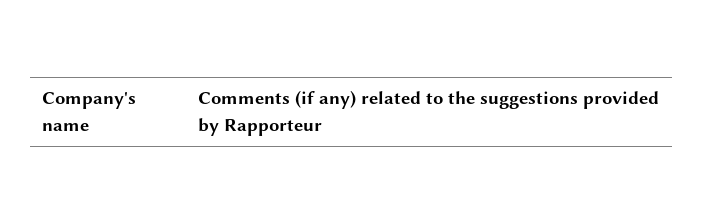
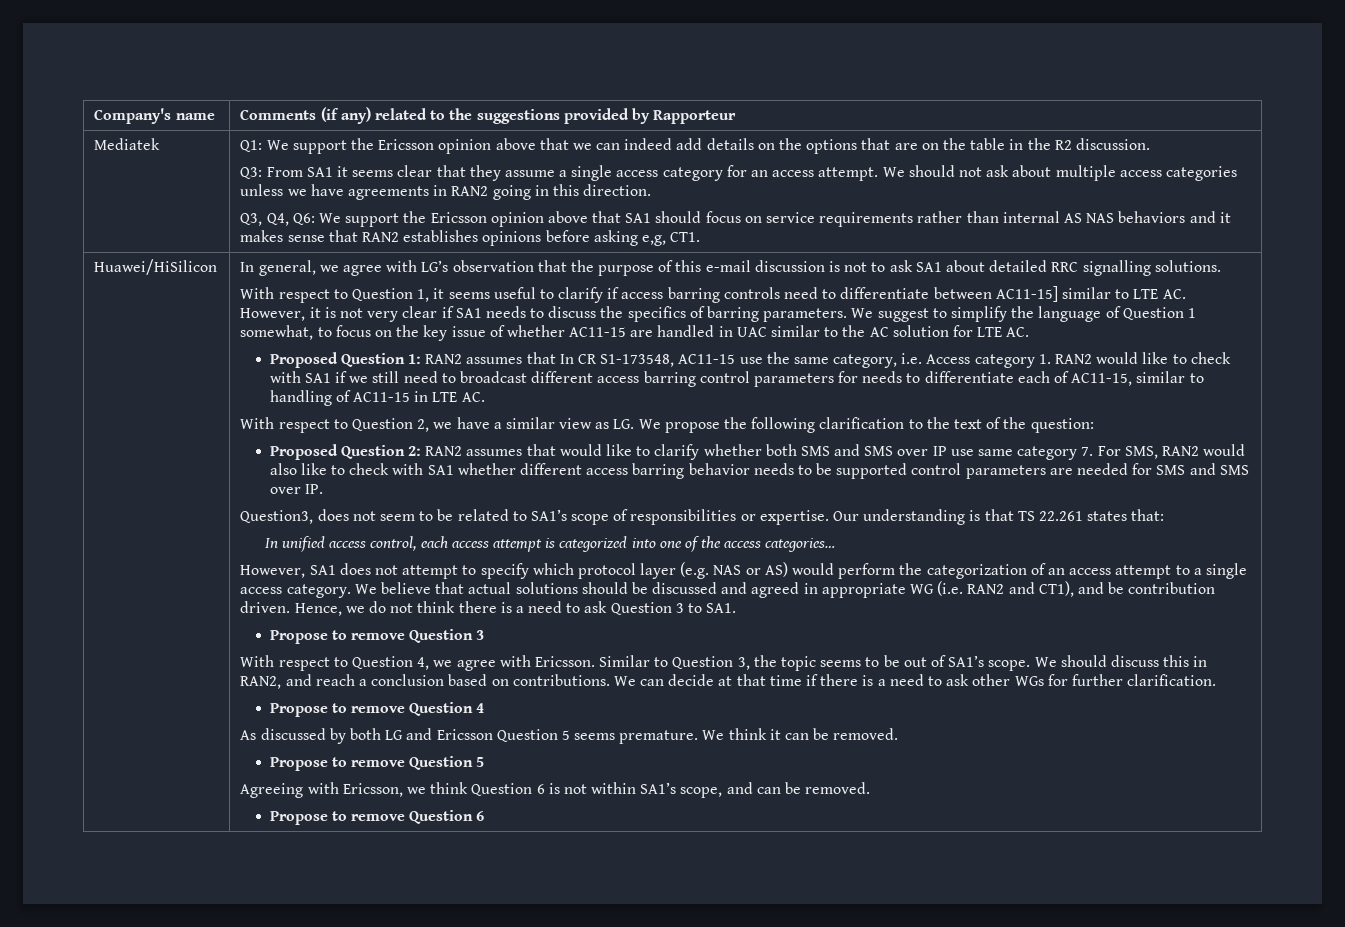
(323, 127) none -> [94,138,161,150] [240,138,1150,154] [240,165,1237,181] [240,184,652,200] [240,211,1231,227] [240,230,701,246] [94,259,218,275] [240,260,1221,276] [240,286,1186,303] [240,306,1196,322] [240,325,1030,341] [269,352,1231,368] [269,371,1204,387] [269,390,485,406] [240,417,1094,433] [269,444,1246,460] [269,463,1249,479] [269,484,323,494] [240,509,1165,525] [264,536,836,552] [240,562,1247,579] [240,581,1216,598] [240,601,737,616] [269,629,485,644] [240,655,1208,671] [240,674,1217,689] [269,702,485,717] [240,728,899,744] [269,756,485,771] [240,782,871,798] [269,810,485,825] // Mediatek | Q1: We support the Ericsson opinion above that we can indeed add details on the options that are on the table in the R2 discussion. // Q3: From SA1 it seems clear that they assume a single access category for an access attempt. We should not ask about multiple access categories unless we have agreements in RAN2 going in this direction. // Q3, Q4, Q6: We support the Ericsson opinion above that SA1 should focus on service requirements rather than internal AS NAS behaviors and it makes sense that RAN2 establishes opinions before asking e,g, CT1. // Huawei/HiSilicon | In general, we agree with LG’s observation that the purpose of this e-mail discussion is not to ask SA1 about detailed RRC signalling solutions. // With respect to Question 1, it seems useful to clarify if access barring controls need to differentiate between AC11-15] similar to LTE AC. However, it is not very clear if SA1 needs to discuss the specifics of barring parameters. We suggest to simplify the language of Question 1 somewhat, to focus on the key issue of whether AC11-15 are handled in UAC similar to the AC solution for LTE AC. // Proposed Question 1: RAN2 assumes that In CR S1-173548, AC11-15 use the same category, i.e. Access category 1. RAN2 would like to check with SA1 if we still need to broadcast different access barring control parameters for needs to differentiate each of AC11-15, similar to handling of AC11-15 in LTE AC. // With respect to Question 2, we have a similar view as LG. We propose the following clarification to the text of the question: // Proposed Question 2: RAN2 assumes that would like to clarify whether both SMS and SMS over IP use same category 7. For SMS, RAN2 would also like to check with SA1 whether different access barring behavior needs to be supported control parameters are needed for SMS and SMS over IP. // Question3, does not seem to be related to SA1’s scope of responsibilities or expertise. Our understanding is that TS 22.261 states that: // In unified access control, each access attempt is categorized into one of the access categories… // However, SA1 does not attempt to specify which protocol layer (e.g. NAS or AS) would perform the categorization of an access attempt to a single access category. We believe that actual solutions should be discussed and agreed in appropriate WG (i.e. RAN2 and CT1), and be contribution driven. Hence, we do not think there is a need to ask Question 3 to SA1. // Propose to remove Question 3 // With respect to Question 4, we agree with Ericsson. Similar to Question 3, the topic seems to be out of SA1’s scope. We should discuss this in RAN2, and reach a conclusion based on contributions. We can decide at that time if there is a need to ask other WGs for further clarification. // Propose to remove Question 4 // As discussed by both LG and Ericsson Question 5 seems premature. We think it can be removed. // Propose to remove Question 5 // Agreeing with Ericsson, we think Question 6 is not within SA1’s scope, and can be removed. // Propose to remove Question 6

